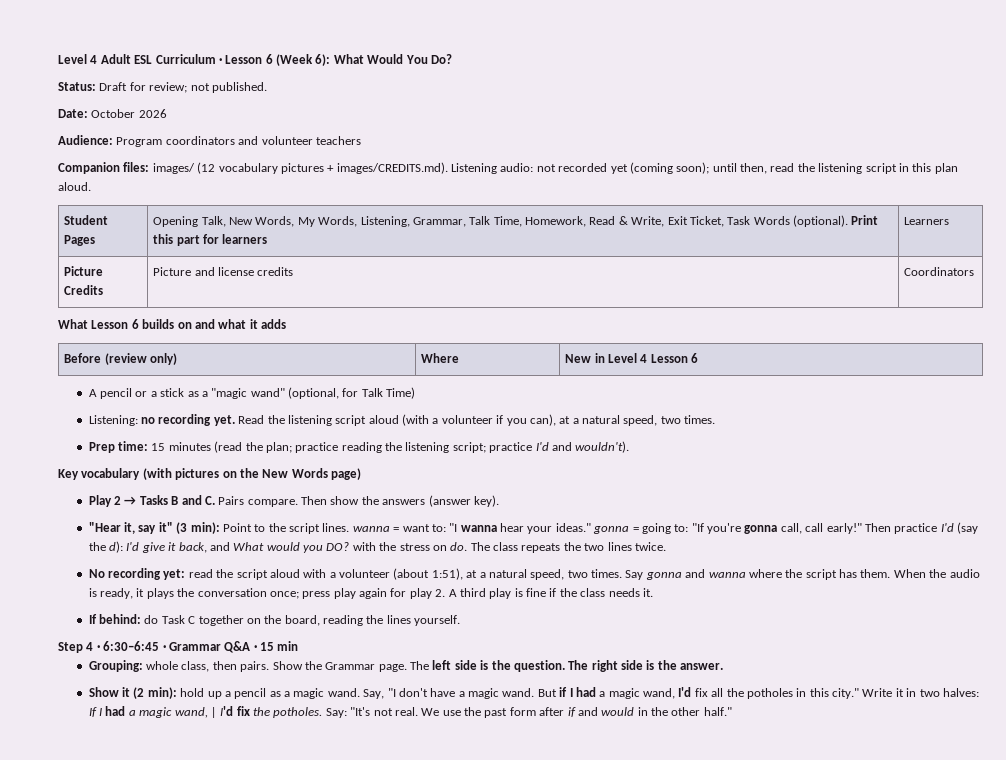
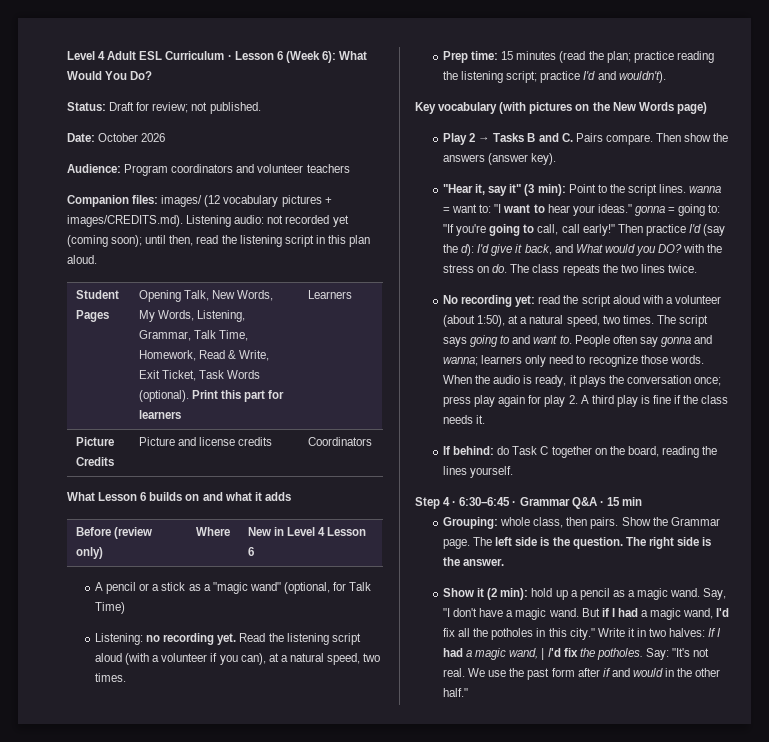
[460,525,497,532] wanna -> [503,204,545,213] want to
[744,525,778,534] gonna -> [489,224,535,236] going to
[431,568,891,580] 1:51), at a natural speed, two times. Say gonna and wanna where the script has them. -> [477,315,708,327] [442,335,713,347] [442,355,704,367] 1:50), at a natural speed, two times. The script says going to and want to. People often say gonna and wanna; learners only need to recognize those words.

